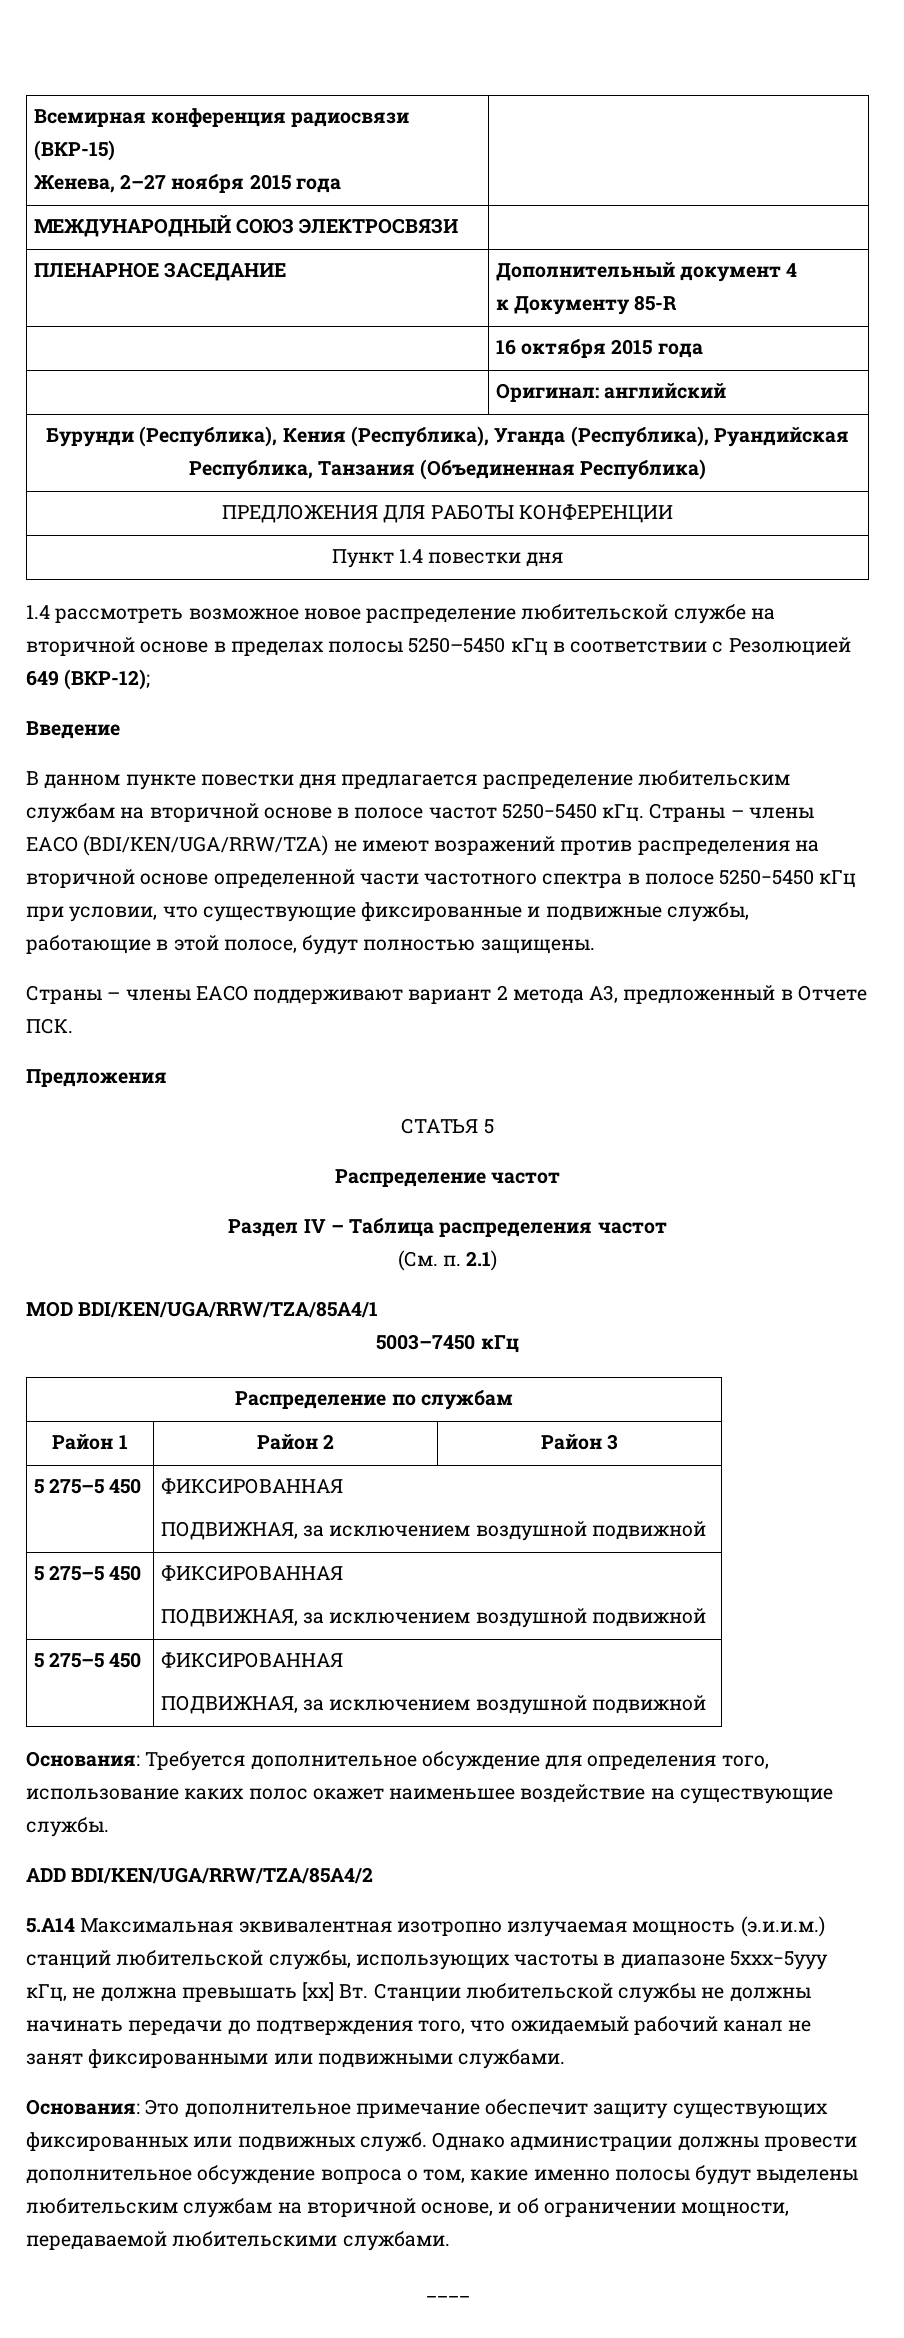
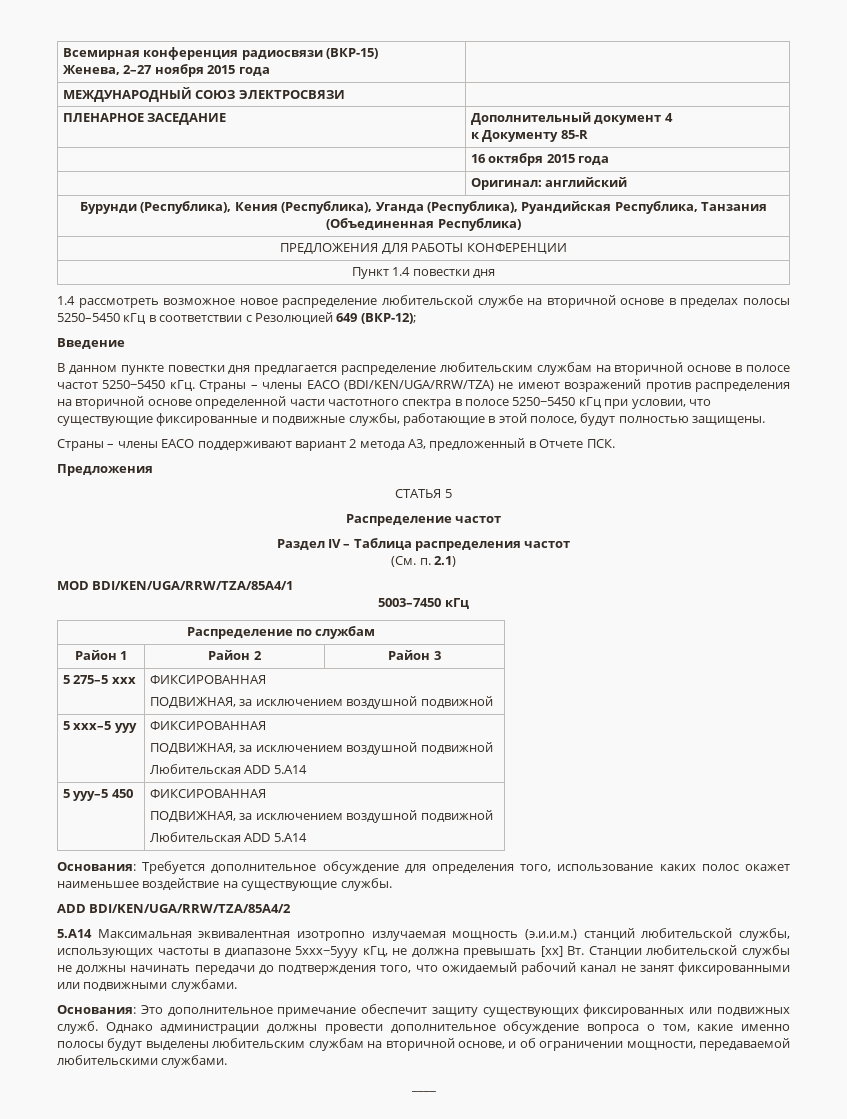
[109,1478,142,1494] [160,1478,343,1494] [160,1521,706,1541] [33,1565,142,1581] [160,1565,343,1581] [160,1608,706,1628] [33,1652,142,1668] [160,1652,343,1668] [160,1695,706,1715] 450 | ФИКСИРОВАННАЯ // ПОДВИЖНАЯ, за исключением воздушной подвижной // 5 275–5 450 | ФИКСИРОВАННАЯ // ПОДВИЖНАЯ, за исключением воздушной подвижной // 5 275–5 450 | ФИКСИРОВАННАЯ // ПОДВИЖНАЯ, за исключением воздушной подвижной -> [111,677,136,684] [150,675,267,684] [150,696,493,709] [63,721,137,733] [150,721,267,730] [150,742,493,755] [150,764,307,775] [63,789,133,801] [150,789,267,798] [150,810,493,823] [150,832,307,843] xxx | ФИКСИРОВАННАЯ // ПОДВИЖНАЯ, за исключением воздушной подвижной // 5 xxx–5 yyy | ФИКСИРОВАННАЯ // ПОДВИЖНАЯ, за исключением воздушной подвижной // Любительская ADD 5.A14 // 5 yyy–5 450 | ФИКСИРОВАННАЯ // ПОДВИЖНАЯ, за исключением воздушной подвижной // Любительская ADD 5.A14

